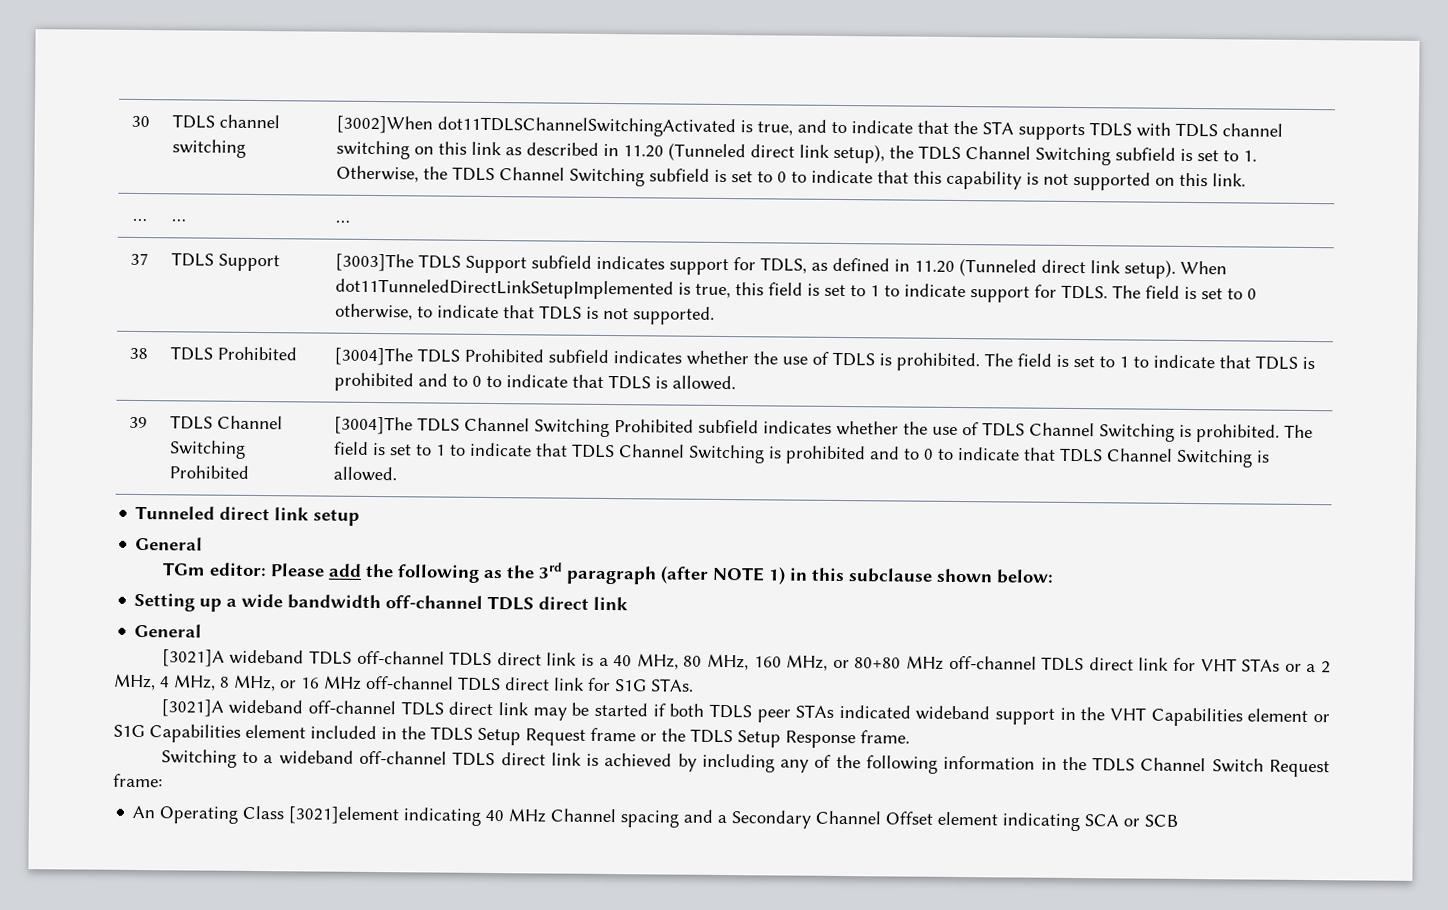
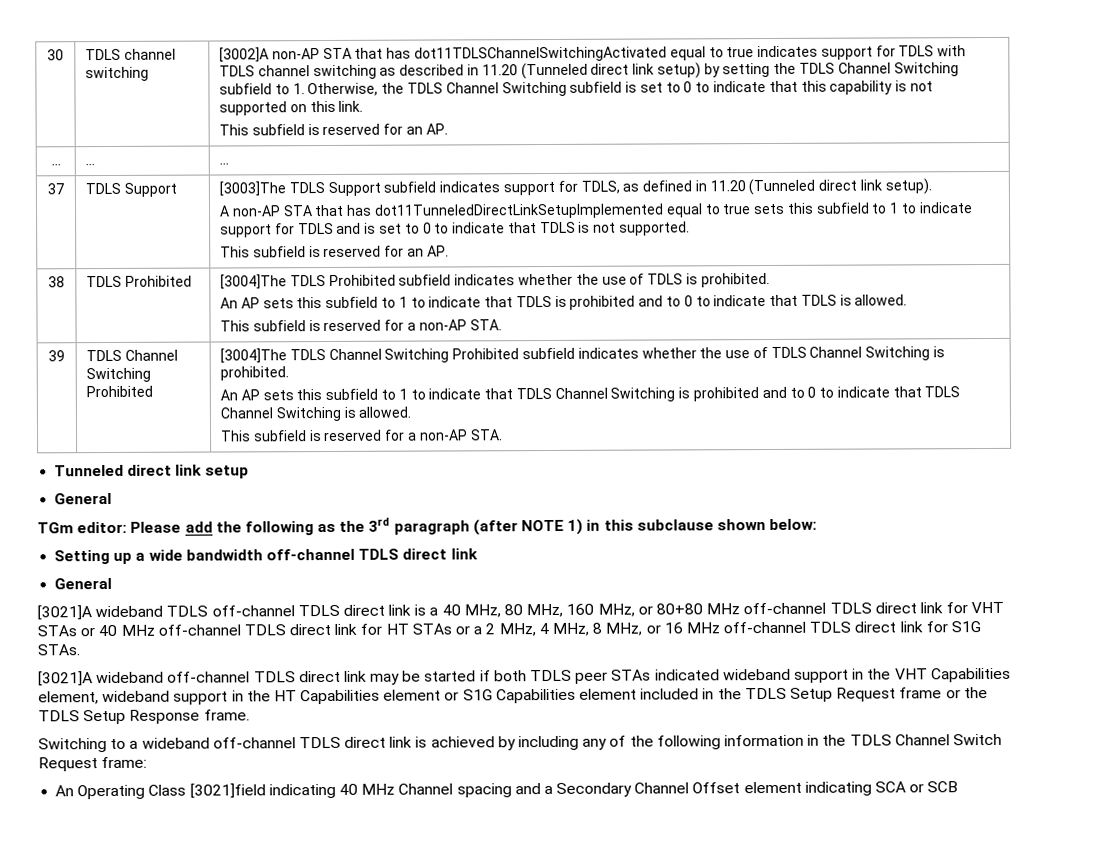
[335,115,1085,141] [3002]When dot11TDLSChannelSwitchingActivated is true, and to indicate that the STA supports -> [219,45,896,63] [3002]A non-AP STA that has dot11TDLSChannelSwitchingActivated equal to true indicates support for
[413,141,502,156] on this link -> (377, 72) none
[832,143,1219,166] setup), the TDLS Channel Switching subfield is set -> [656,62,959,79] [219,83,273,95] setup) by setting the TDLS Channel Switching subfield
(1246, 180) none -> [219,123,448,136] // This subfield is reserved for an AP.
[1179,260,1227,275] [334,278,846,300] When dot11TunneledDirectLinkSetupImplemented is true, this field is set -> [219,202,870,219] // A non-AP STA that has dot11TunneledDirectLinkSetupImplemented equal to true sets this subfield
[1060,284,1257,300] [334,303,413,321] TDLS. The field is set to 0 otherwise, -> [297,222,432,235] TDLS and is set to 0
(715, 315) none -> [220,245,449,258] // This subfield is reserved for an AP.
[983,353,1095,368] The field is set -> [220,296,379,309] // An AP sets this subfield
(736, 383) none -> [220,319,502,332] // This subfield is reserved for a non-AP STA.
[1283,424,1313,439] [332,441,412,456] The field is set -> [220,388,379,401] // An AP sets this subfield
(397, 474) none -> [221,429,503,442] // This subfield is reserved for a non-AP STA.
(1302, 667) none -> [98,623,471,637] 40 MHz off-channel TDLS direct link for HT STAs or
(1243, 717) none -> [38,689,381,705] element, wideband support in the HT Capabilities
[288,806,400,825] [3021]element -> [189,783,266,799] [3021]field

